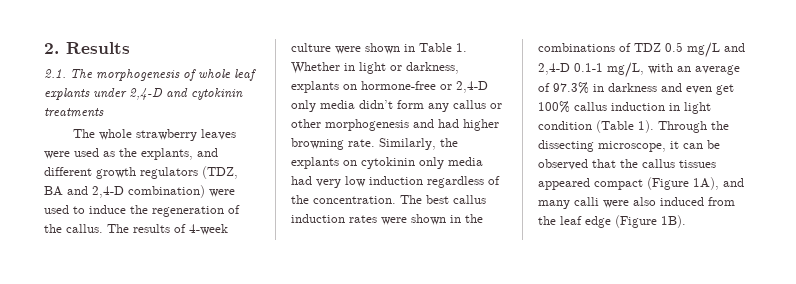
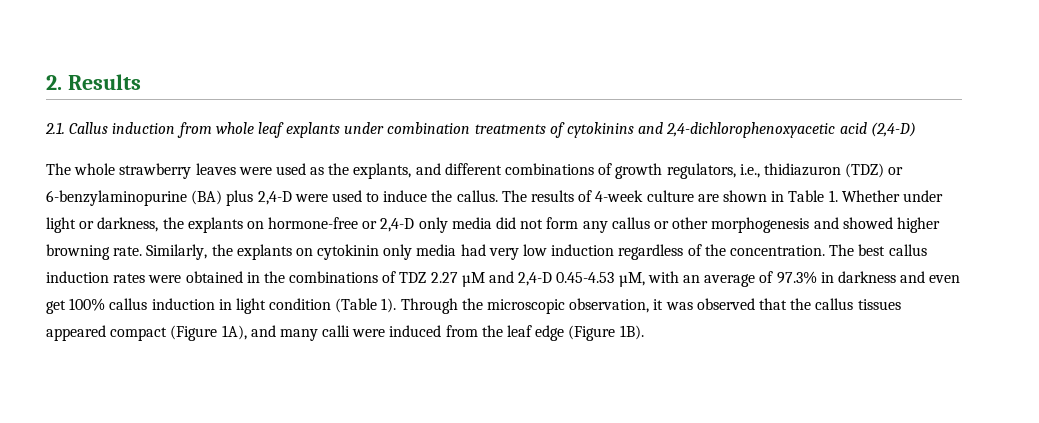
[70,69,196,81] The morphogenesis of -> [69,122,212,138] Callus induction from
[129,88,243,100] [44,108,104,117] 2,4-D and cytokinin treatments -> [387,122,916,138] combination treatments of cytokinins and 2,4-dichlorophenoxyacetic acid (2,4-D)
[96,166,238,179] [44,185,205,198] growth regulators (TDZ, BA and 2,4-D combination) -> [505,163,904,179] [46,190,292,206] combinations of growth regulators, i.e., thidiazuron (TDZ) or 6-benzylaminopurine (BA) plus 2,4-D
[152,205,240,217] [44,224,62,233] regeneration of the -> (453, 196) none
[335,46,361,54] were -> [697,194,719,202] are
[344,63,355,71] in -> [902,190,943,202] under
(459, 68) none -> [162,217,184,229] the
[359,100,393,109] didn’t -> [496,217,544,229] did not
[438,119,459,128] had -> [842,217,893,229] showed
[411,214,446,225] shown -> [185,271,243,283] obtained
[665,42,745,58] [538,62,644,78] 0.5 mg/L and 2,4-D 0.1-1 mg/L, -> [430,271,645,287] 2.27 µM and 2,4-D 0.45-4.53 µM,
[538,140,720,152] dissecting microscope, it can be -> [487,298,693,314] microscopic observation, it was
[633,197,656,206] also -> (386, 333) none

